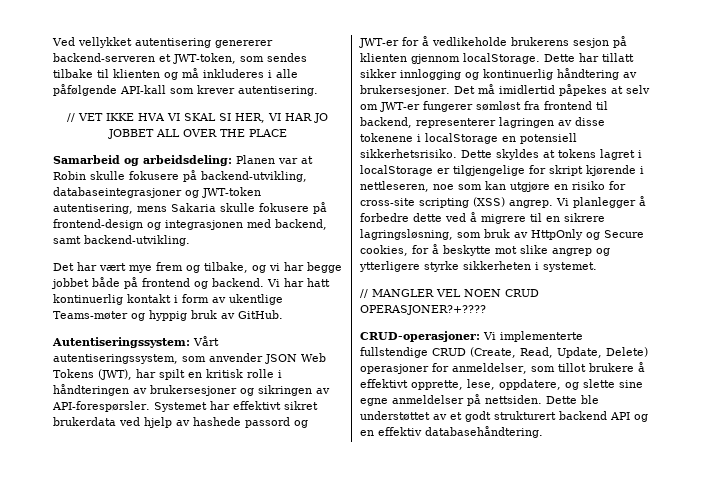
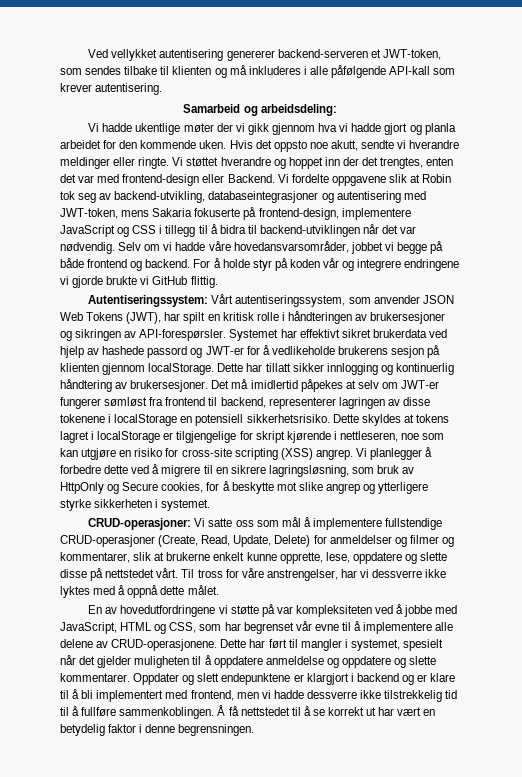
[67,113,328,123] [107,129,287,139] [53,155,313,166] [53,170,307,182] [53,187,261,198] [53,202,327,214] [53,219,327,230] [53,235,190,246] [53,262,342,273] [51,277,330,289] [53,294,283,305] [53,310,283,321] // VET IKKE HVA VI SKAL SI HER, VI HAR JO JOBBET ALL OVER THE PLACE // Samarbeid og arbeidsdeling: Planen var at Robin skulle fokusere på backend-utvikling, databaseintegrasjoner og JWT-token autentisering, mens Sakaria skulle fokusere på frontend-design og integrasjonen med backend, samt backend-utvikling. // Det har vært mye frem og tilbake, og vi har begge jobbet både på frontend og backend. Vi har hatt kontinuerlig kontakt i form av ukentlige Teams-møter og hyppig bruk av GitHub. -> [183,104,337,116] [88,123,456,135] [60,140,460,152] [60,157,454,169] [60,174,452,186] [60,191,426,203] [60,207,411,220] [60,224,417,237] [60,241,444,254] [60,258,460,271] [60,276,218,288] Samarbeid og arbeidsdeling: // Vi hadde ukentlige møter der vi gikk gjennom hva vi hadde gjort og planla arbeidet for den kommende uken. Hvis det oppsto noe akutt, sendte vi hverandre meldinger eller ringte. Vi støttet hverandre og hoppet inn der det trengtes, enten det var med frontend-design eller Backend. Vi fordelte oppgavene slik at Robin tok seg av backend-utvikling, databaseintegrasjoner og autentisering med JWT-token, mens Sakaria fokuserte på frontend-design, implementere JavaScript og CSS i tillegg til å bidra til backend-utviklingen når det var nødvendig. Selv om vi hadde våre hovedansvarsområder, jobbet vi begge på både frontend og backend. For å holde styr på koden vår og integrere endringene vi gjorde brukte vi GitHub flittig.
[360,289,539,298] [360,305,486,315] [360,331,583,342] [360,347,648,358] [360,362,645,374] [360,379,408,388] // MANGLER VEL NOEN CRUD OPERASJONER?+???? // CRUD-operasjoner: Vi implementerte fullstendige CRUD (Create, Read, Update, Delete) operasjoner for anmeldelser, som tillot brukere å effektivt -> [88,517,443,530] [60,535,454,547] [60,552,277,563] CRUD-operasjoner: Vi satte oss som mål å implementere fullstendige CRUD-operasjoner (Create, Read, Update, Delete) for anmeldelser og filmer og kommentarer, slik at brukerne enkelt kunne
[499,379,643,390] [360,394,599,406] [360,411,648,422] [360,426,543,438] oppdatere, og slette sine egne anmeldelser på nettsiden. Dette ble understøttet av et godt strukturert backend API og en effektiv databasehåndtering. -> [352,552,448,564] [60,568,447,581] [60,585,219,598] [88,604,458,617] [60,621,454,634] [60,639,444,651] [60,655,437,668] [60,673,456,685] [60,689,458,702] [60,705,436,719] [60,724,255,736] oppdatere og slette disse på nettstedet vårt. Til tross for våre anstrengelser, har vi dessverre ikke lyktes med å oppnå dette målet. // En av hovedutfordringene vi støtte på var kompleksiteten ved å jobbe med JavaScript, HTML og CSS, som har begrenset vår evne til å implementere alle delene av CRUD-operasjonene. Dette har ført til mangler i systemet, spesielt når det gjelder muligheten til å oppdatere anmeldelse og oppdatere og slette kommentarer. Oppdater og slett endepunktene er klargjort i backend og er klare til å bli implementert med frontend, men vi hadde dessverre ikke tilstrekkelig tid til å fullføre sammenkoblingen. Å få nettstedet til å se korrekt ut har vært en betydelig faktor i denne begrensningen.

